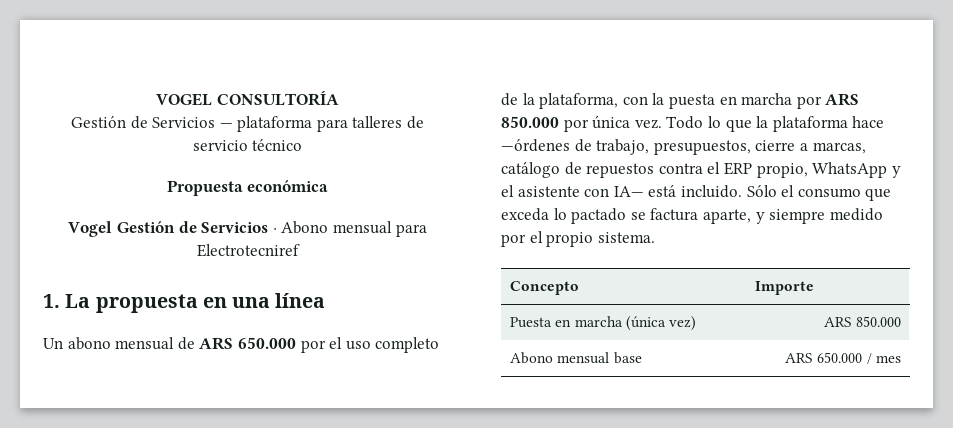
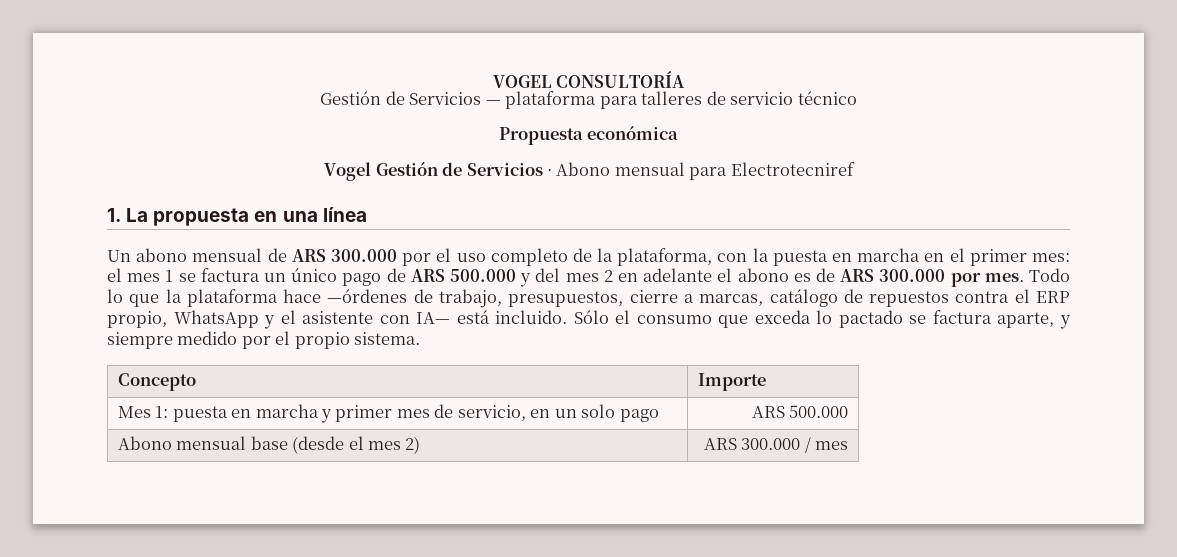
[237,337,296,349] 650.000 -> [330,249,397,262] 300.000
[796,93,860,109] [501,115,662,132] por ARS 850.000 por única vez. -> [924,248,1070,266] [107,268,1024,287] en el primer mes: el mes 1 se factura un único pago de ARS 500.000 y del mes 2 en adelante el abono es de ARS 300.000 por mes.
[510,316,696,331] [823,316,901,327] Puesta en marcha (única vez) | ARS 850.000 -> [117,404,659,423] [751,405,849,418] Mes 1: puesta en marcha y primer mes de servicio, en un solo pago | ARS 500.000
[785,352,863,363] | ARS 650.000 -> [292,436,421,454] [703,438,801,450] (desde el mes 2) | ARS 300.000

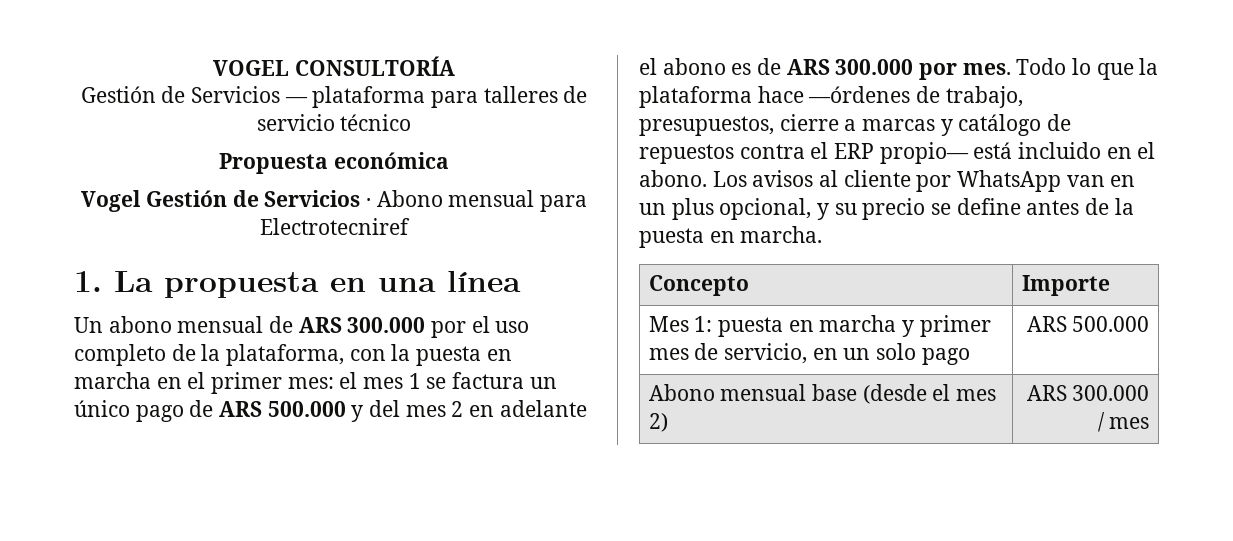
[699,294,764,306] marcas, -> [862,119,953,136] marcas y
[107,310,1071,329] [107,331,421,349] propio, WhatsApp y el asistente con IA— está incluido. Sólo el consumo que exceda lo pactado se factura aparte, y siempre medido por el propio sistema. -> [879,142,1156,164] [639,170,1136,192] [639,198,1134,220] [639,226,823,248] propio— está incluido en el abono. Los avisos al cliente por WhatsApp van en un plus opcional, y su precio se define antes de la puesta en marcha.

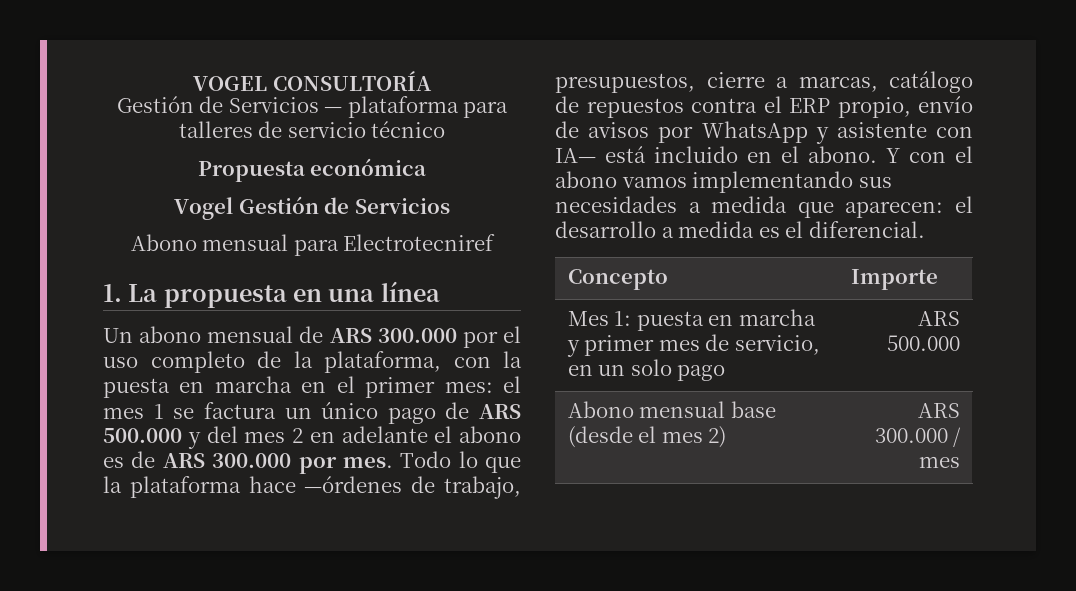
[365,198,371,207] · -> (450, 206) //
[862,119,953,136] marcas y -> [798,76,878,92] marcas,
[879,142,969,164] propio— -> [837,96,973,118] [555,121,973,144] [555,148,596,163] propio, envío de avisos por WhatsApp y asistente con IA—
[712,170,1136,192] [639,198,1134,220] [639,226,823,248] Los avisos al cliente por WhatsApp van en un plus opcional, y su precio se define antes de la puesta en marcha. -> [886,146,973,163] [555,171,892,193] [555,196,973,218] [555,221,925,238] Y con el abono vamos implementando sus necesidades a medida que aparecen: el desarrollo a medida es el diferencial.

